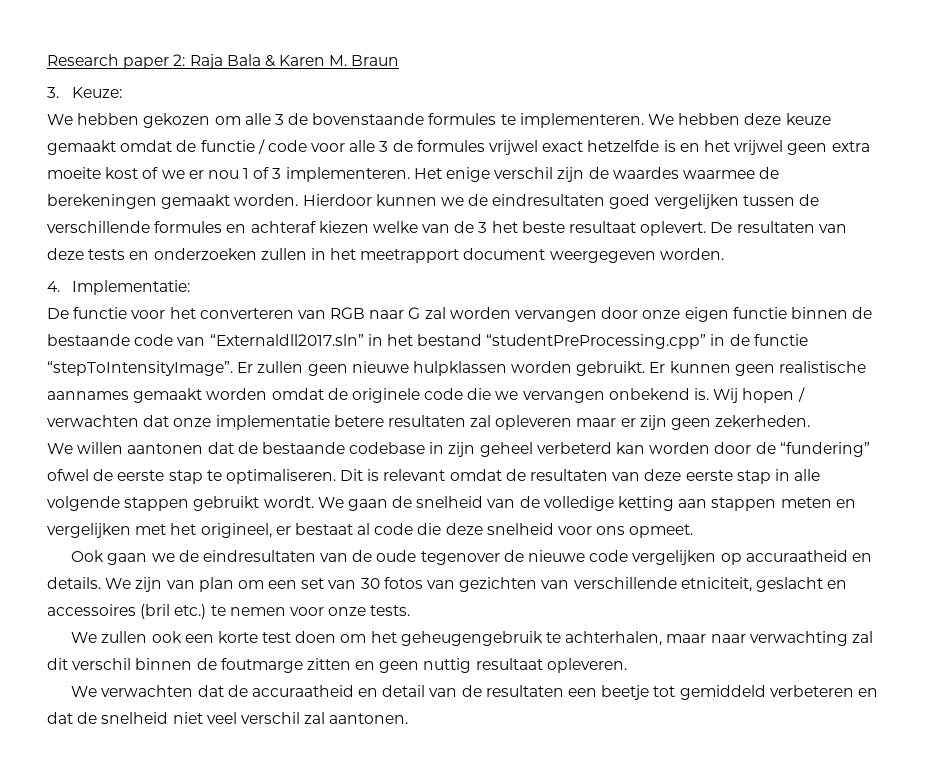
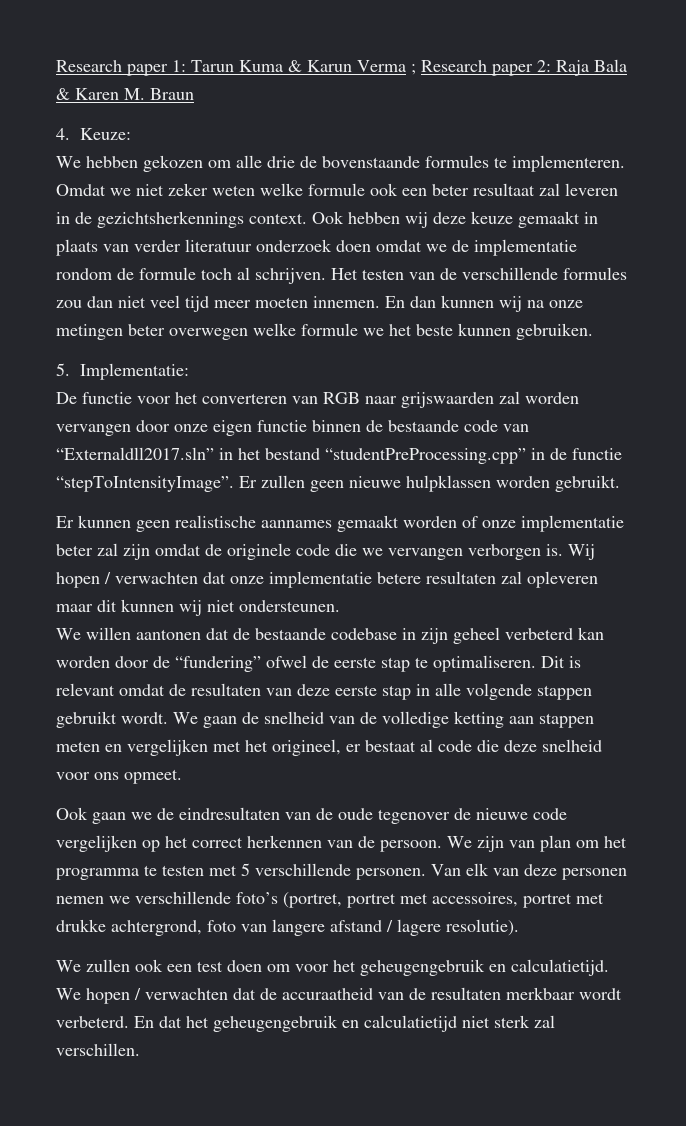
[47,54,170,69] Research paper -> [56,60,533,76] Research paper 1: Tarun Kuma & Karun Verma ; Research paper
[47,87,59,98] 3. -> [56,128,70,140] 4.
[274,114,284,125] 3 -> [267,156,295,168] drie
[648,113,831,125] [47,139,870,155] [47,167,780,182] [47,194,820,209] [47,221,847,236] [47,248,724,263] [47,281,60,292] We hebben deze keuze gemaakt omdat de functie / code voor alle 3 de formules vrijwel exact hetzelfde is en het vrijwel geen extra moeite kost of we er nou 1 of 3 implementeren. Het enige verschil zijn de waardes waarmee de berekeningen gemaakt worden. Hierdoor kunnen we de eindresultaten goed vergelijken tussen de verschillende formules en achteraf kiezen welke van de 3 het beste resultaat oplevert. De resultaten van deze tests en onderzoeken zullen in het meetrapport document weergegeven worden. // 4. -> [56,183,618,196] [56,211,598,228] [56,239,577,256] [56,267,627,284] [56,295,583,312] [56,323,593,340] [56,363,70,376] Omdat we niet zeker weten welke formule ook een beter resultaat zal leveren in de gezichtsherkennings context. Ook hebben wij deze keuze gemaakt in plaats van verder literatuur onderzoek doen omdat we de implementatie rondom de formule toch al schrijven. Het testen van de verschillende formules zou dan niet veel tijd meer moeten innemen. En dan kunnen wij na onze metingen beter overwegen welke formule we het beste kunnen gebruiken. // 5.
[408,307,421,319] G -> [401,392,494,408] grijswaarden
(646, 368) none -> (620, 483) //
(268, 394) none -> [462,515,624,532] [56,543,150,560] of onze implementatie beter zal zijn
[608,388,690,400] onbekend -> [468,544,541,560] verborgen
[620,415,811,430] er zijn geen zekerheden. -> [97,599,340,616] dit kunnen wij niet ondersteunen.
[745,550,872,562] [47,577,101,589] accuraatheid en details. -> [165,835,442,852] het correct herkennen van de persoon.
[268,577,848,592] [47,604,411,619] een set van 30 fotos van gezichten van verschillende etniciteit, geslacht en accessoires (bril etc.) te nemen voor onze tests. -> [604,836,627,848] [56,863,627,880] [56,891,604,908] [56,919,519,936] het programma te testen met 5 verschillende personen. Van elk van deze personen nemen we verschillende foto’s (portret, portret met accessoires, portret met drukke achtergrond, foto van langere afstand / lagere resolutie).
[217,631,258,643] korte -> (192, 968) none
[370,631,873,646] [47,658,627,673] [71,686,98,697] het geheugengebruik te achterhalen, maar naar verwachting zal dit verschil binnen de foutmarge zitten en geen nuttig resultaat opleveren. // We -> [295,959,609,976] [56,988,141,1004] voor het geheugengebruik en calculatietijd. We hopen /
[358,685,426,697] en detail -> (373, 994) none
[567,685,878,700] [47,712,409,724] een beetje tot gemiddeld verbeteren en dat de snelheid niet veel verschil zal aantonen. -> [506,987,622,1000] [56,1015,555,1032] [56,1043,140,1056] merkbaar wordt verbeterd. En dat het geheugengebruik en calculatietijd niet sterk zal verschillen.

